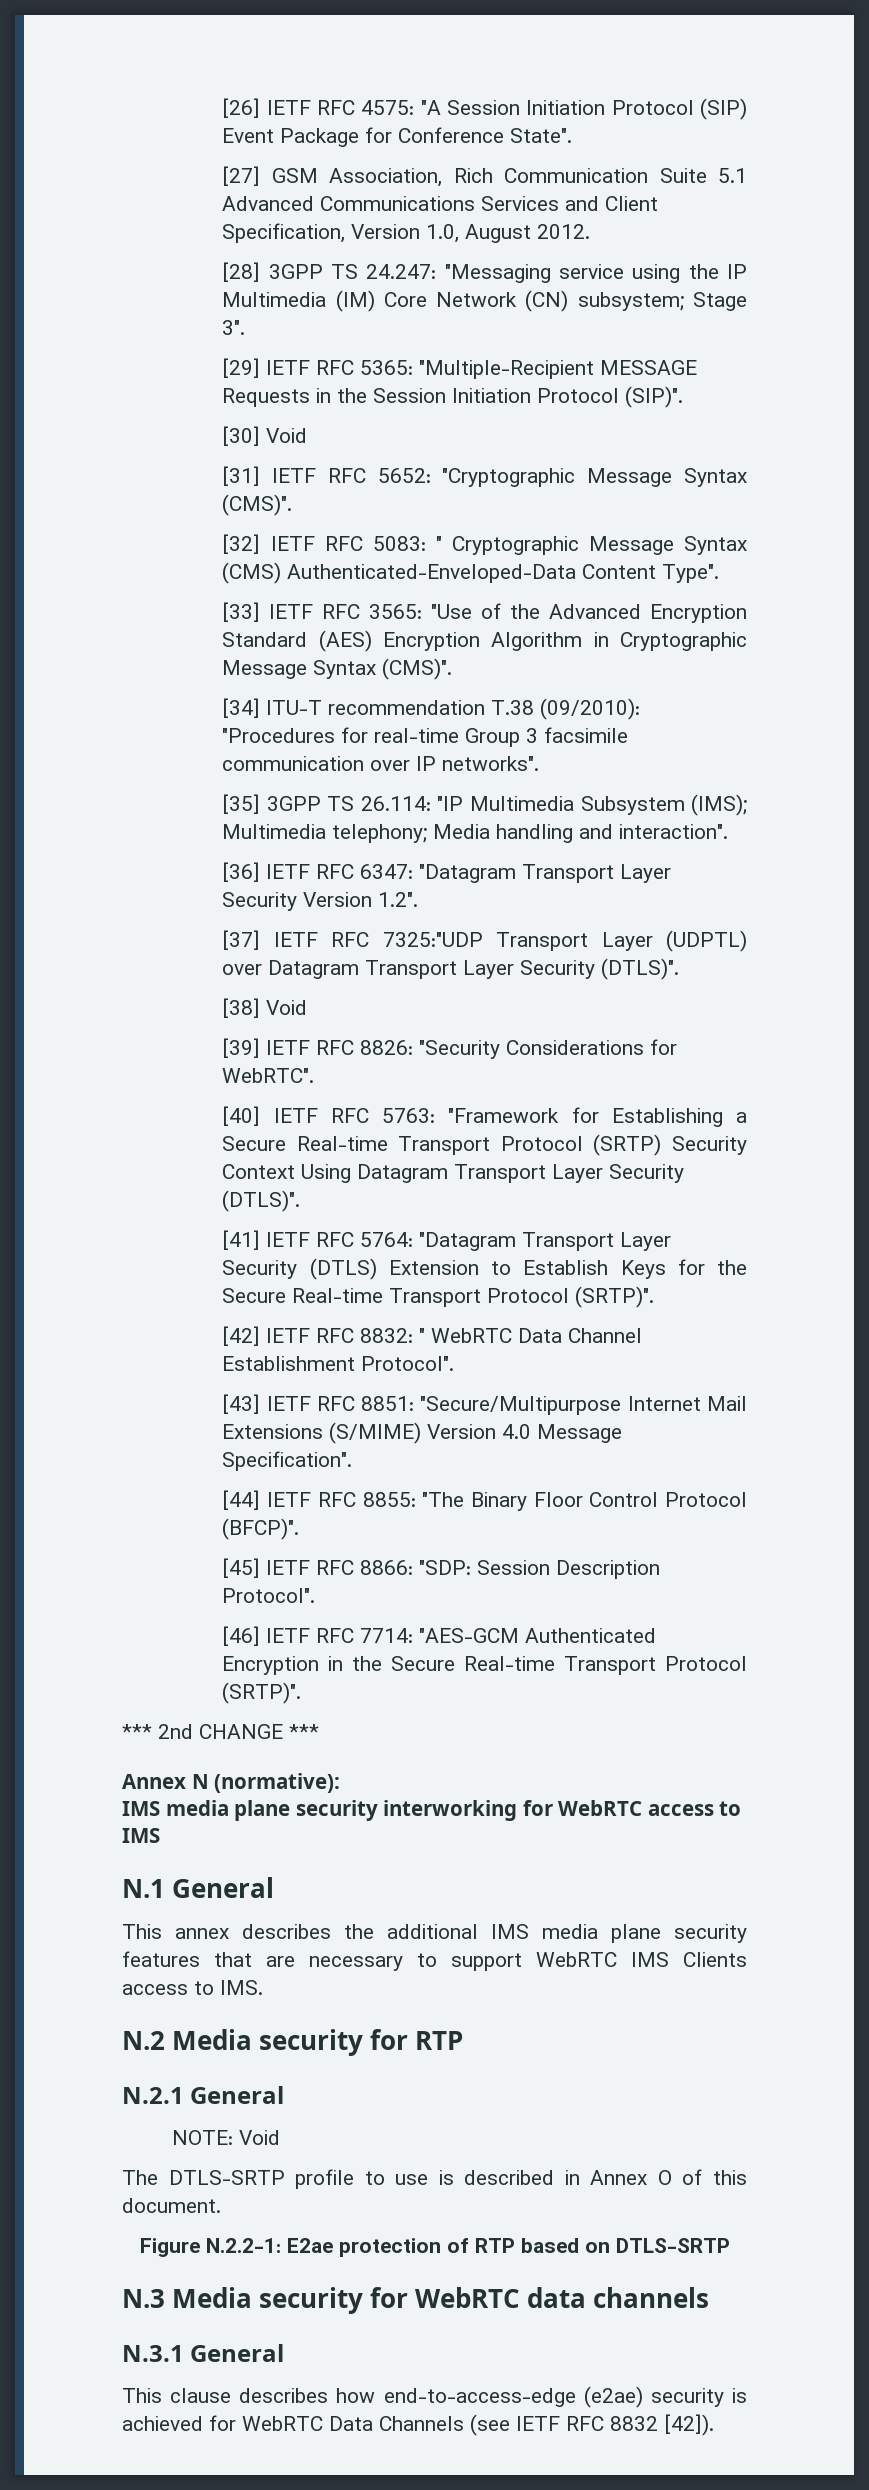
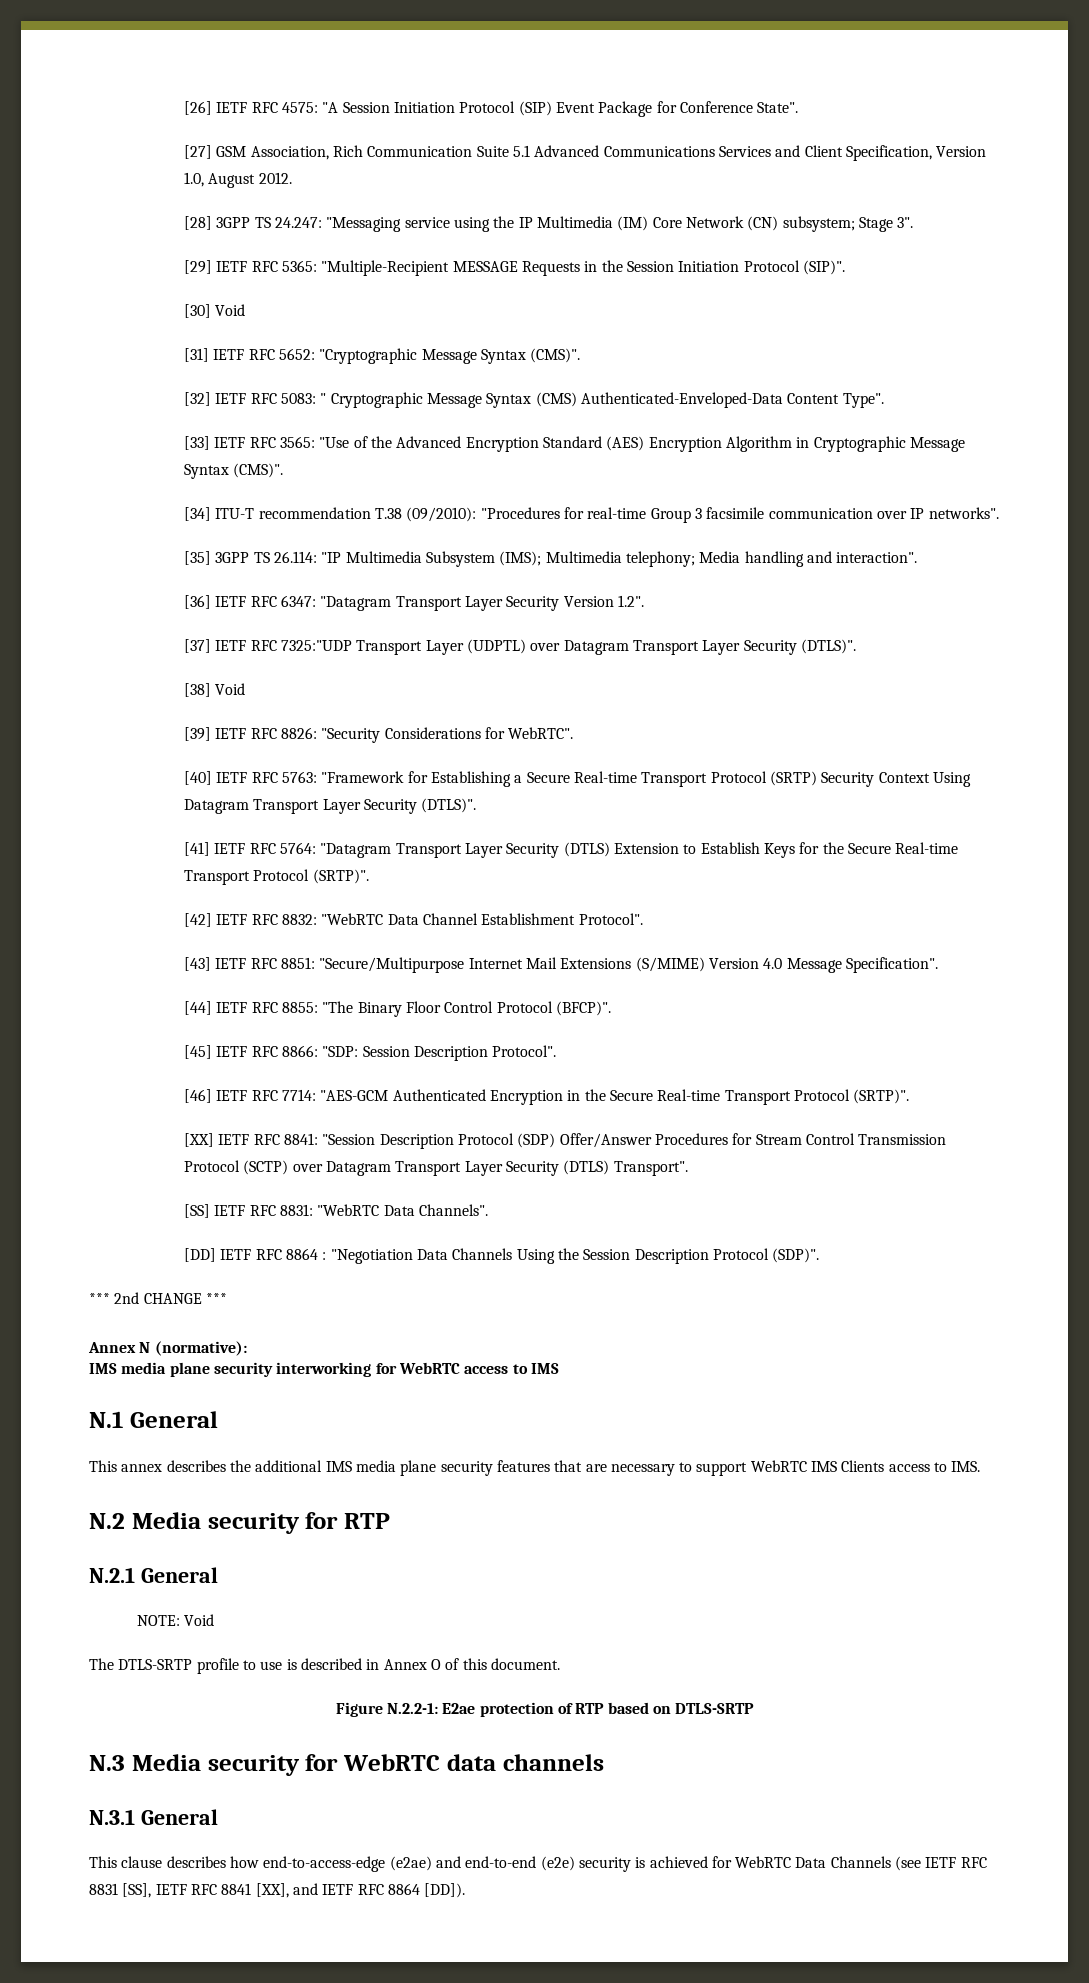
[419,1328,513,1343] " WebRTC -> [321,913,384,925] "WebRTC
(302, 1693) none -> [184,1133,947,1149] [184,1160,688,1176] [184,1204,488,1218] [184,1248,820,1264] // [XX] IETF RFC 8841: "Session Description Protocol (SDP) Offer/Answer Procedures for Stream Control Transmission Protocol (SCTP) over Datagram Transport Layer Security (DTLS) Transport". // [SS] IETF RFC 8831: "WebRTC Data Channels". // [DD] IETF RFC 8864 : "Negotiation Data Channels Using the Session Description Protocol (SDP)".
(643, 2397) none -> [435,1856,575,1871] and end-to-end (e2e)
[610,2414,714,2436] 8832 [42]). -> [89,1883,466,1898] 8831 [SS], IETF RFC 8841 [XX], and IETF RFC 8864 [DD]).

